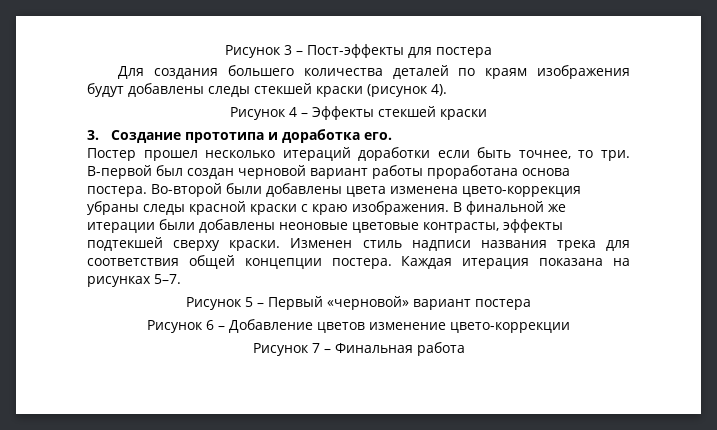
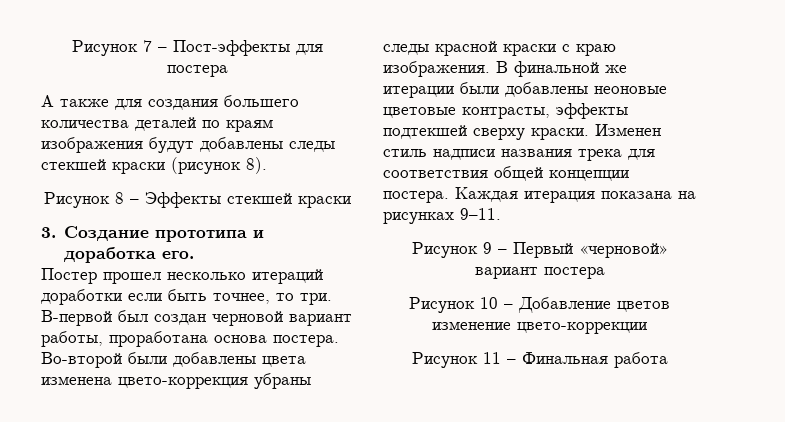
[225,45,292,58] Рисунок 3 -> [72,40,152,56] Рисунок 7
[118,66,145,79] Для -> [41,95,142,110] А также для
[431,84,447,96] [230,107,297,120] 4). // Рисунок 4 -> [246,157,267,174] [44,192,124,208] 8). // Рисунок 8
[372,165,423,179] работы -> [41,331,103,347] работы,
[154,274,181,284] [186,297,253,310] 5–7. // Рисунок 5 -> [460,208,501,220] [411,242,492,258] 9–11. // Рисунок 9
[206,320,214,330] 6 -> [480,297,498,309] 10
[311,343,320,353] 7 -> [482,352,501,364] 11

